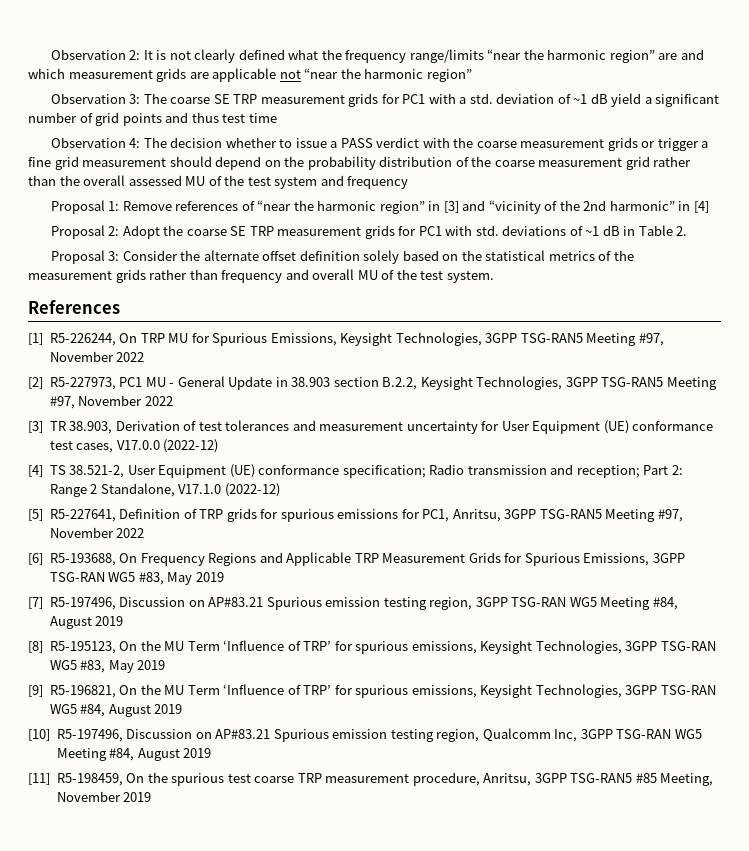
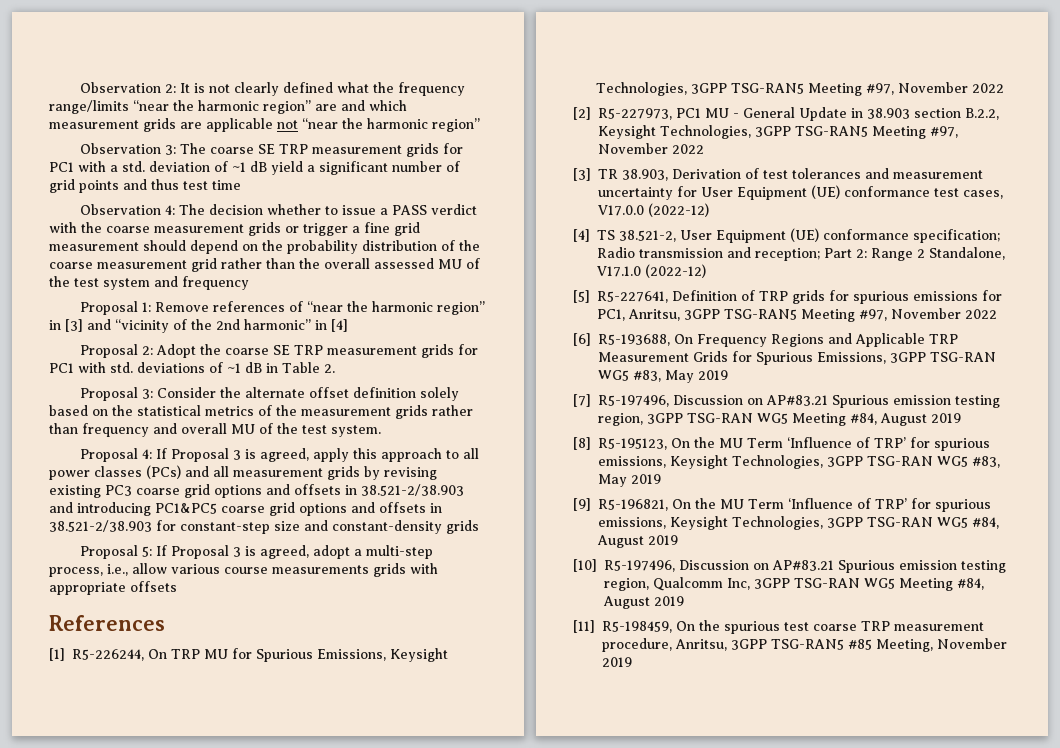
(494, 277) none -> [80,448,480,462] [49,465,437,480] [49,484,464,498] [49,502,442,516] [49,520,479,534] [80,545,434,559] [49,563,438,577] [49,581,177,595] // Proposal 4: If Proposal 3 is agreed, apply this approach to all power classes (PCs) and all measurement grids by revising existing PC3 coarse grid options and offsets in 38.521-2/38.903 and introducing PC1&PC5 coarse grid options and offsets in 38.521-2/38.903 for constant-step size and constant-density grids // Proposal 5: If Proposal 3 is agreed, adopt a multi-step process, i.e., allow various course measurements grids with appropriate offsets

